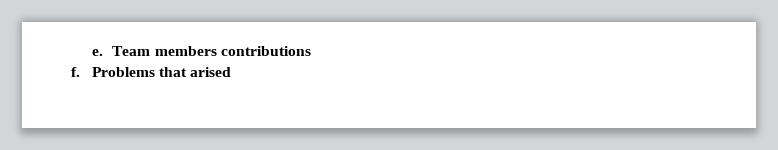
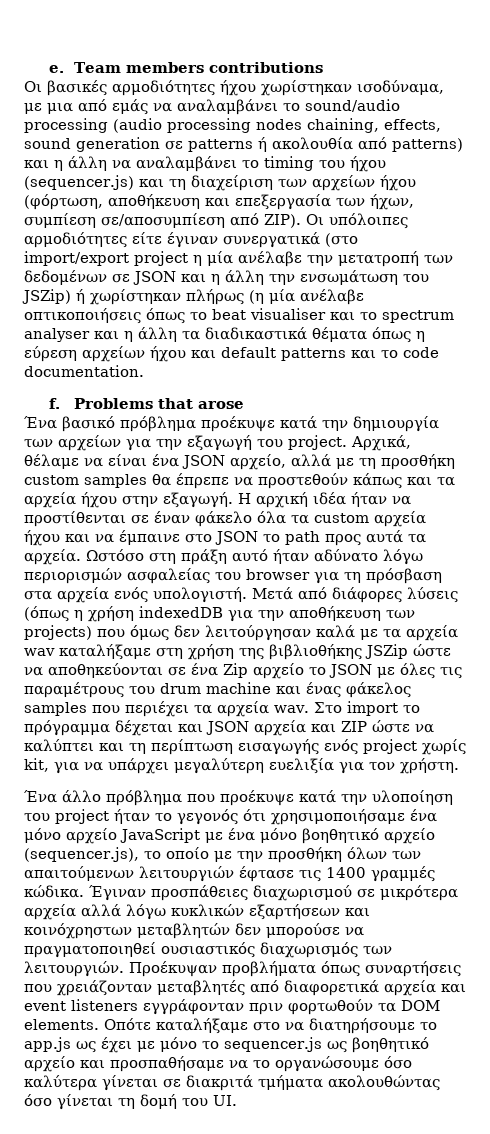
[71,67,232,77] f. Problems that arised -> [24,80,444,96] [24,99,400,115] [24,118,441,133] [24,137,463,152] [24,156,386,172] [24,175,416,191] [24,194,414,210] [24,213,408,229] [24,232,358,248] [24,251,453,267] [24,270,429,285] [22,289,364,305] [24,308,454,324] [24,327,425,343] [24,346,439,362] [24,365,144,377] [48,398,244,409] [24,416,439,432] [24,435,411,451] [24,454,455,470] [24,473,455,489] [24,492,411,508] [24,511,426,527] [24,530,426,546] [24,549,423,565] [24,568,442,584] [24,587,458,603] [24,606,415,622] [24,625,458,641] [24,644,451,660] [24,663,462,679] [24,682,411,698] [24,701,420,717] [24,720,434,736] [24,739,466,755] [24,758,459,774] [24,790,453,806] [24,809,437,825] [24,828,435,844] [24,847,421,863] [24,866,435,882] [24,885,458,901] [24,904,370,920] [24,923,364,939] [24,942,392,958] [24,961,461,977] [24,980,466,996] [24,999,440,1015] [24,1018,437,1034] [24,1037,429,1053] [24,1056,412,1072] [24,1075,440,1091] [24,1094,237,1110] Οι βασικές αρμοδιότητες ήχου χωρίστηκαν ισοδύναμα, με μια από εμάς να αναλαμβάνει το sound/audio processing (audio processing nodes chaining, effects, sound generation σε patterns ή ακολουθία από patterns) και η άλλη να αναλαμβάνει το timing του ήχου (sequencer.js) και τη διαχείριση των αρχείων ήχου (φόρτωση, αποθήκευση και επεξεργασία των ήχων, συμπίεση σε/αποσυμπίεση από ZIP). Οι υπόλοιπες αρμοδιότητες είτε έγιναν συνεργατικά (στο import/export project η μία ανέλαβε την μετατροπή των δεδομένων σε JSON και η άλλη την ενσωμάτωση του JSZip) ή χωρίστηκαν πλήρως (η μία ανέλαβε οπτικοποιήσεις όπως το beat visualiser και το spectrum analyser και η άλλη τα διαδικαστικά θέματα όπως η εύρεση αρχείων ήχου και default patterns και το code documentation. // f. Problems that arose // Ένα βασικό πρόβλημα προέκυψε κατά την δημιουργία των αρχείων για την εξαγωγή του project. Αρχικά, θέλαμε να είναι ένα JSON αρχείο, αλλά με τη προσθήκη custom samples θα έπρεπε να προστεθούν κάπως και τα αρχεία ήχου στην εξαγωγή. Η αρχική ιδέα ήταν να προστίθενται σε έναν φάκελο όλα τα custom αρχεία ήχου και να έμπαινε στο JSON το path προς αυτά τα αρχεία. Ωστόσο στη πράξη αυτό ήταν αδύνατο λόγω περιορισμών ασφαλείας του browser για τη πρόσβαση στα αρχεία ενός υπολογιστή. Μετά από διάφορες λύσεις (όπως η χρήση indexedDB για την αποθήκευση των projects) που όμως δεν λειτούργησαν καλά με τα αρχεία wav καταλήξαμε στη χρήση της βιβλιοθήκης JSZip ώστε να αποθηκεύονται σε ένα Zip αρχείο το JSON με όλες τις παραμέτρους του drum machine και ένας φάκελος samples που περιέχει τα αρχεία wav. Στο import το πρόγραμμα δέχεται και JSON αρχεία και ZIP ώστε να καλύπτει και τη περίπτωση εισαγωγής ενός project χωρίς kit, για να υπάρχει μεγαλύτερη ευελιξία για τον χρήστη. // Ένα άλλο πρόβλημα που προέκυψε κατά την υλοποίηση του project ήταν το γεγονός ότι χρησιμοποιήσαμε ένα μόνο αρχείο JavaScript με ένα μόνο βοηθητικό αρχείο (sequencer.js), το οποίο με την προσθήκη όλων των απαιτούμενων λειτουργιών έφτασε τις 1400 γραμμές κώδικα. Έγιναν προσπάθειες διαχωρισμού σε μικρότερα αρχεία αλλά λόγω κυκλικών εξαρτήσεων και κοινόχρηστων μεταβλητών δεν μπορούσε να πραγματοποιηθεί ουσιαστικός διαχωρισμός των λειτουργιών. Προέκυψαν προβλήματα όπως συναρτήσεις που χρειάζονταν μεταβλητές από διαφορετικά αρχεία και event listeners εγγράφονταν πριν φορτωθούν τα DOM elements. Οπότε καταλήξαμε στο να διατηρήσουμε το app.js ως έχει με μόνο το sequencer.js ως βοηθητικό αρχείο και προσπαθήσαμε να το οργανώσουμε όσο καλύτερα γίνεται σε διακριτά τμήματα ακολουθώντας όσο γίνεται τη δομή του UI.

